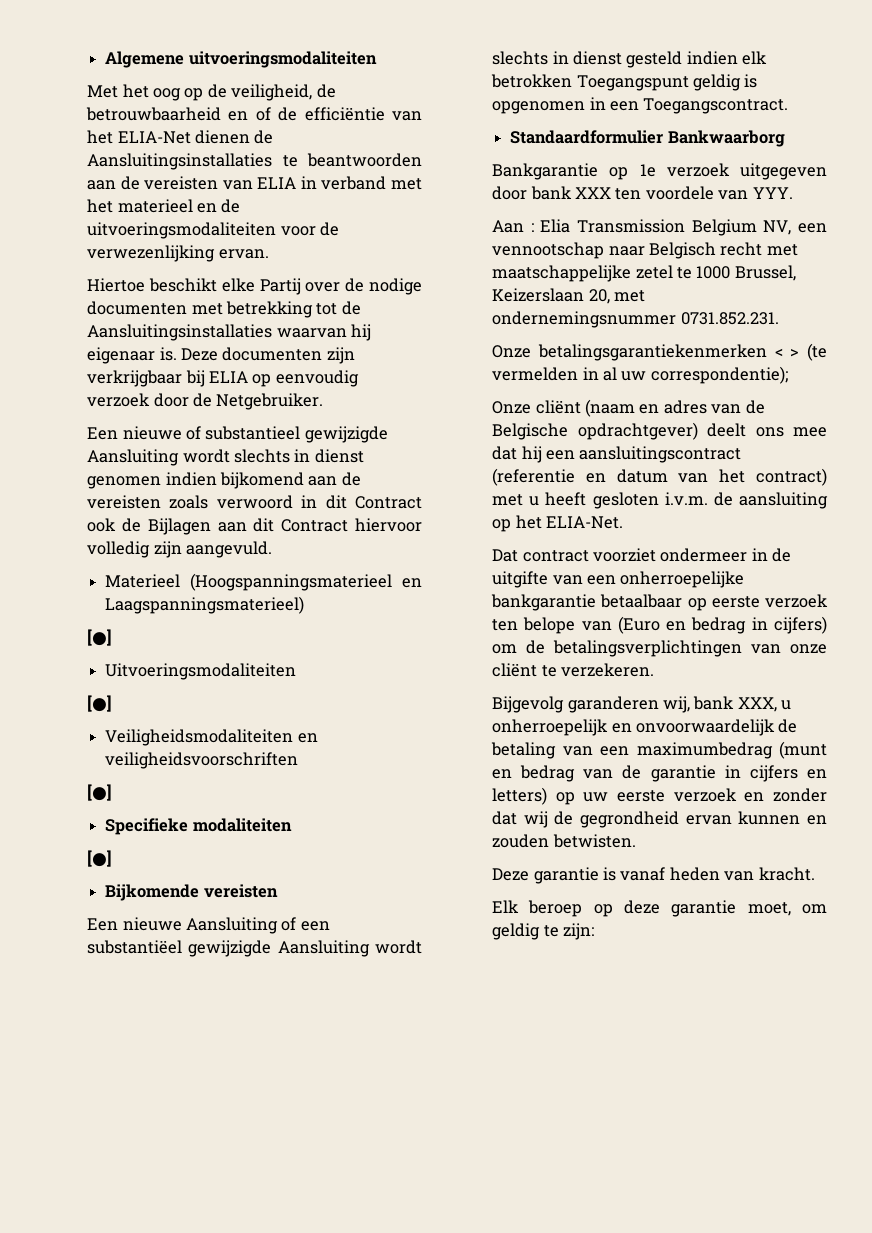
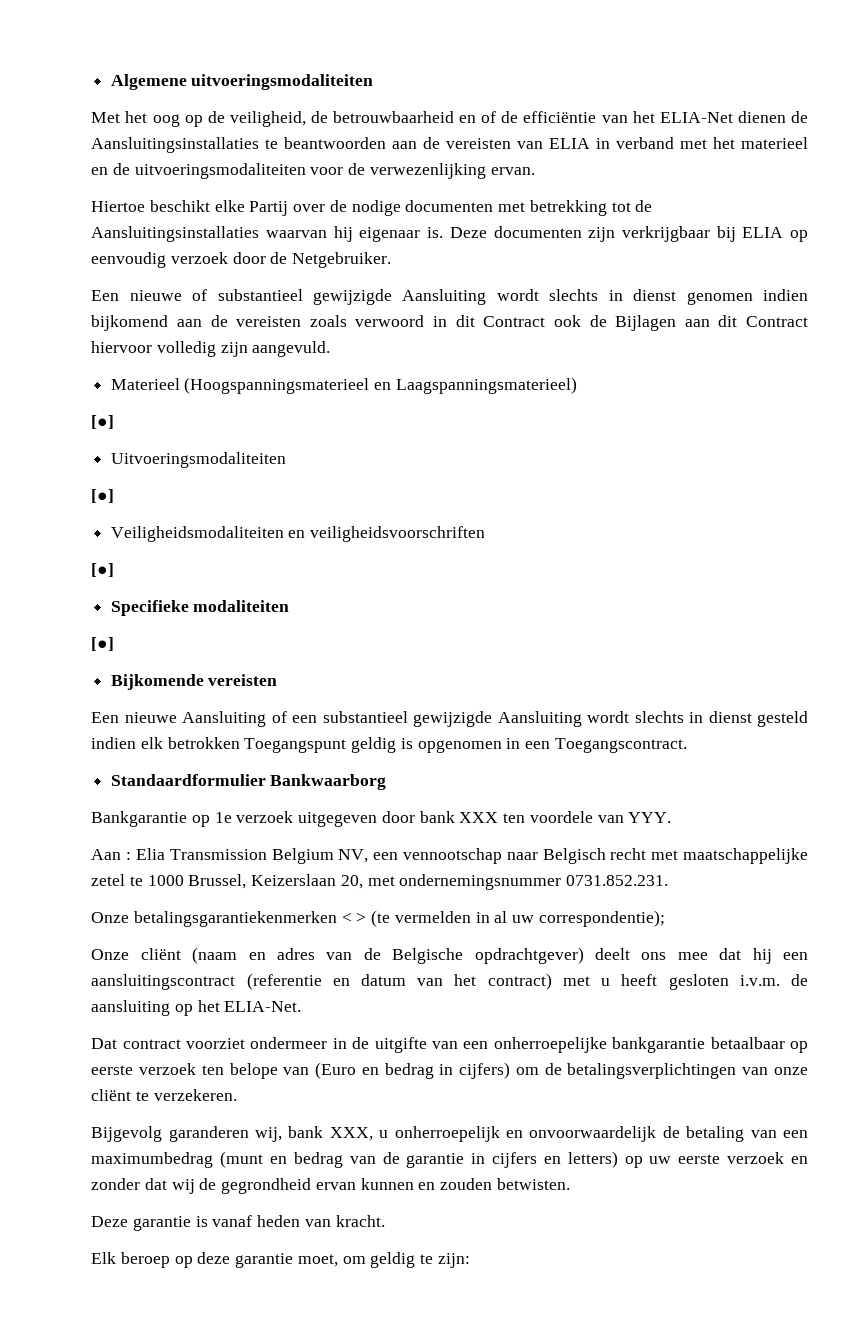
[87,940,183,954] substantiëel -> [322,711,408,723] substantieel

